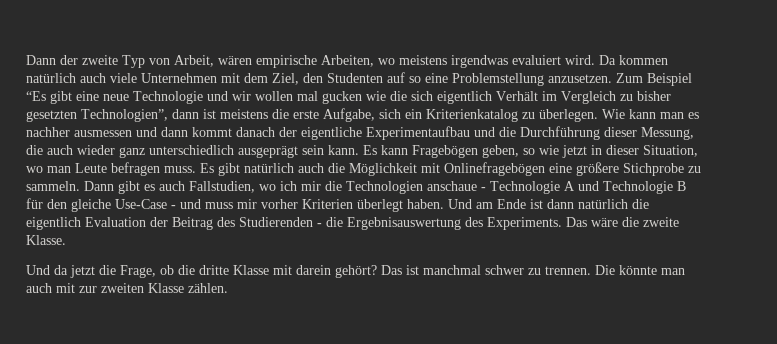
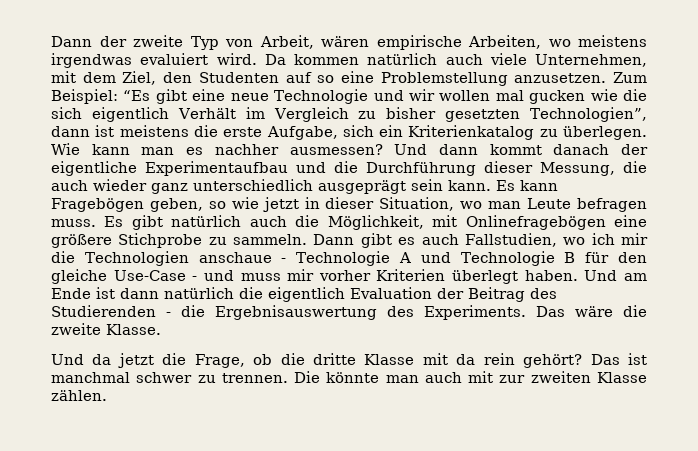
[141,73,217,83] Unternehmen -> [535,54,647,67] Unternehmen,
[647,73,692,86] Beispiel -> [51,89,118,104] Beispiel:
[74,127,157,137] ausmessen und -> [289,144,428,155] ausmessen? Und
[349,163,417,176] Möglichkeit -> [327,215,424,230] Möglichkeit,
[296,265,331,275] darein -> [456,353,515,365] da rein

